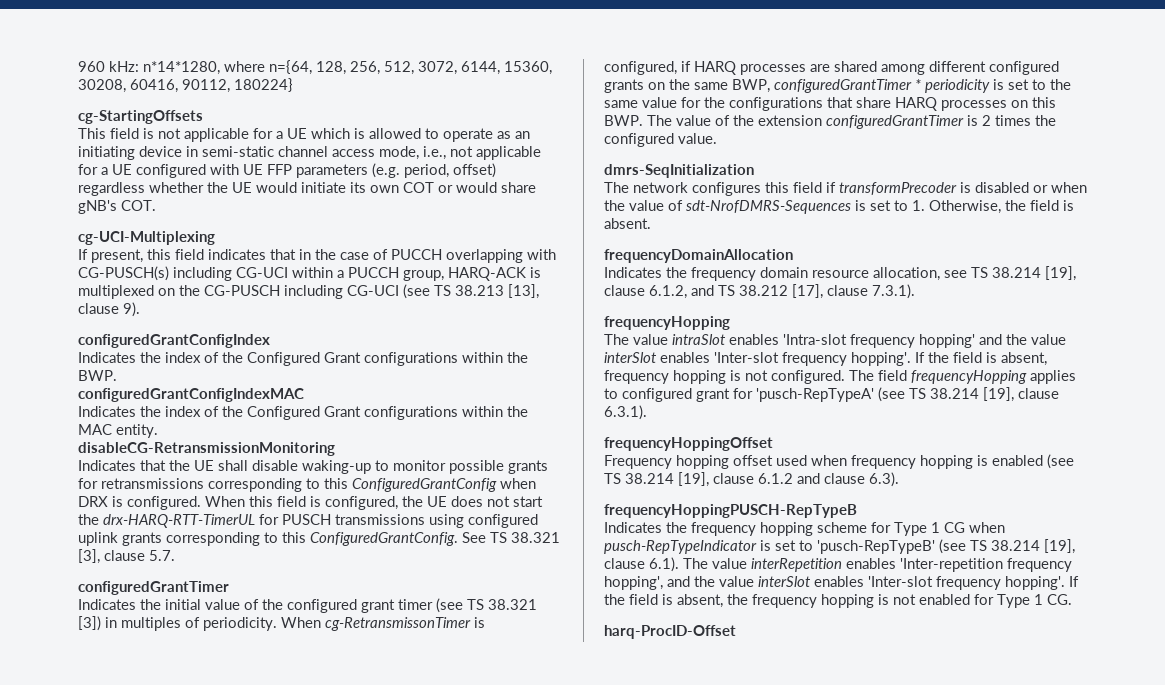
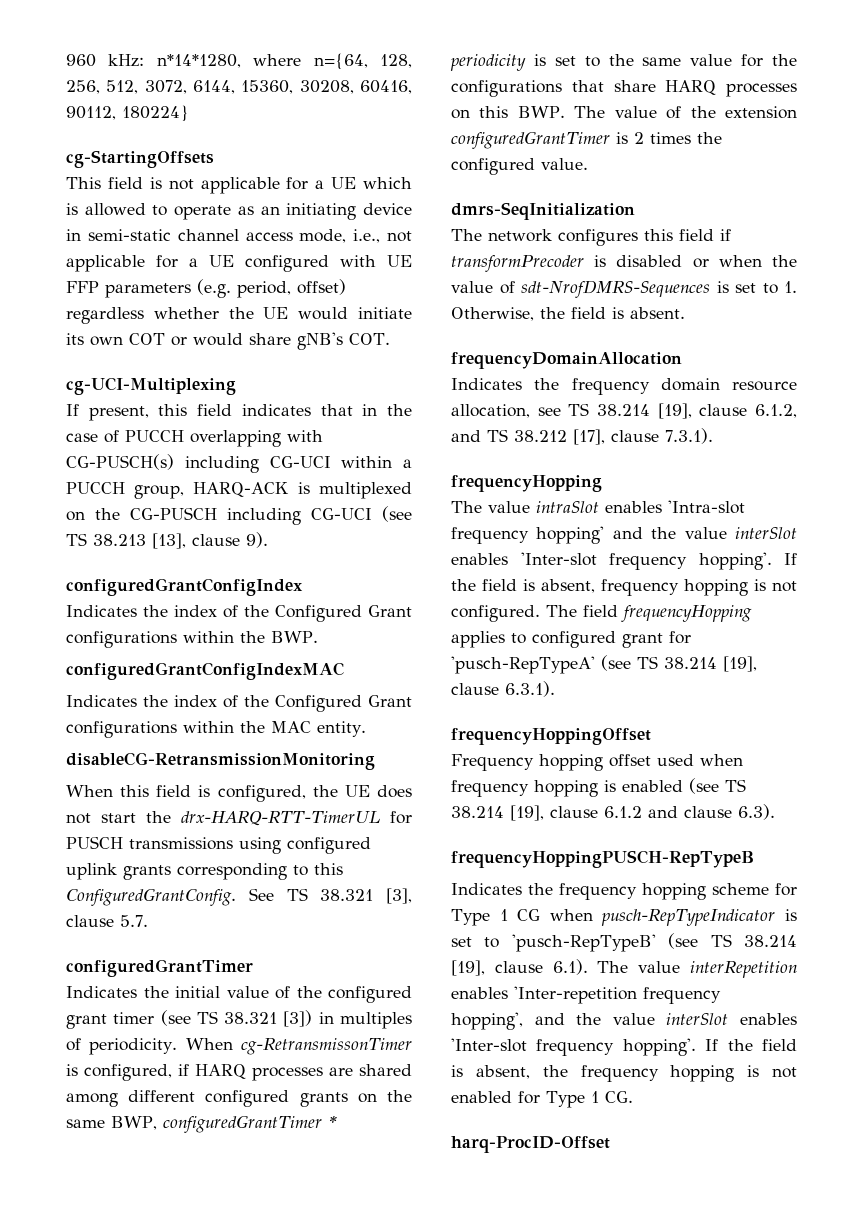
[78,460,548,474] [78,478,536,492] [78,496,201,510] Indicates that the UE shall disable waking-up to monitor possible grants for retransmissions corresponding to this ConfiguredGrantConfig when DRX is configured. -> (375, 761) none

